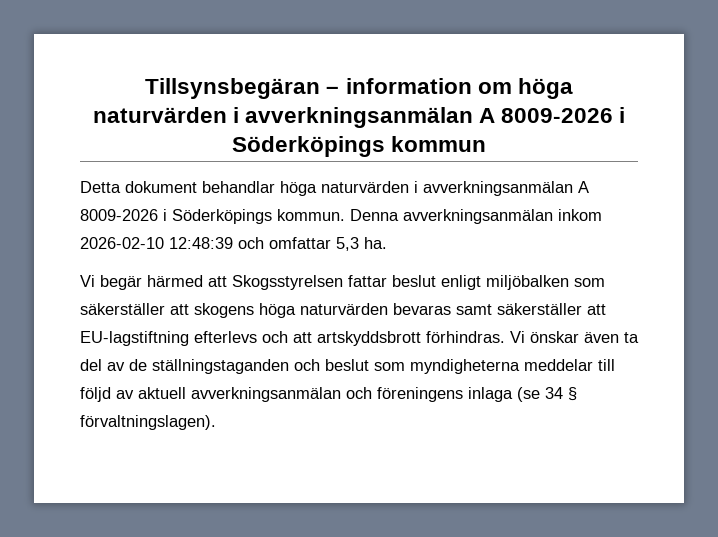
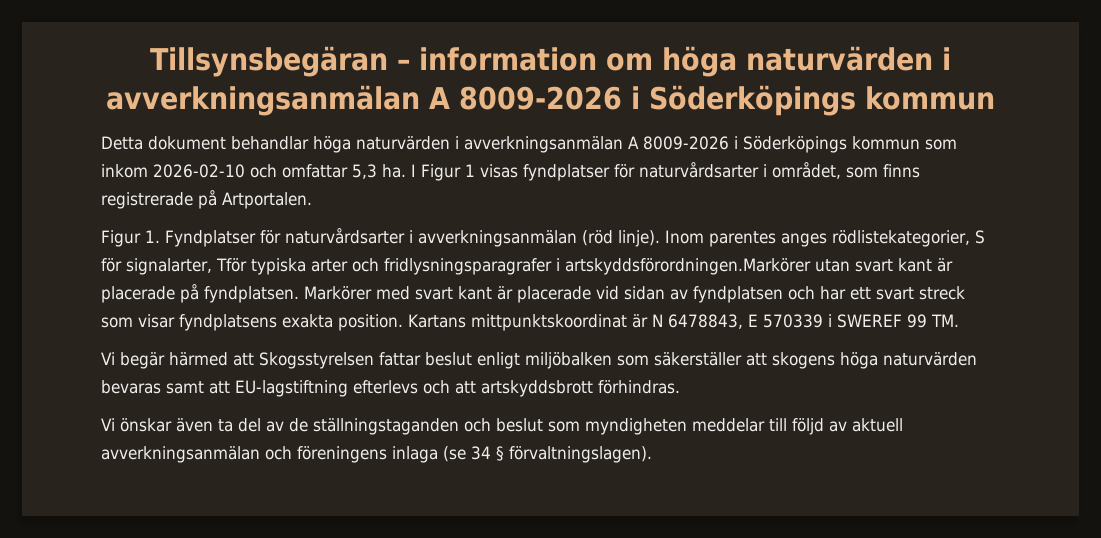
[277,209,553,224] kommun. Denna avverkningsanmälan -> [852,136,957,150] kommun som
[169,237,233,249] 12:48:39 -> (245, 171) none
(387, 243) none -> [411,162,920,181] [101,190,312,209] [101,228,985,247] [101,258,953,275] [101,284,965,303] [101,314,959,331] I Figur 1 visas fyndplatser för naturvårdsarter i området, som finns registrerade på Artportalen. // Figur 1. Fyndplatser för naturvårdsarter i avverkningsanmälan (röd linje). Inom parentes anges rödlistekategorier, S för signalarter, Tför typiska arter och fridlysningsparagrafer i artskyddsförordningen.Markörer utan svart kant är placerade på fyndplatsen. Markörer med svart kant är placerade vid sidan av fyndplatsen och har ett svart streck som visar fyndplatsens exakta position. Kartans mittpunktskoordinat är N 6478843, E 570339 i SWEREF 99 TM.
[497,303,582,315] säkerställer -> (204, 387) none
(505, 337) none -> (680, 387) //
[410,359,520,374] myndigheterna -> [585,418,687,435] myndigheten

